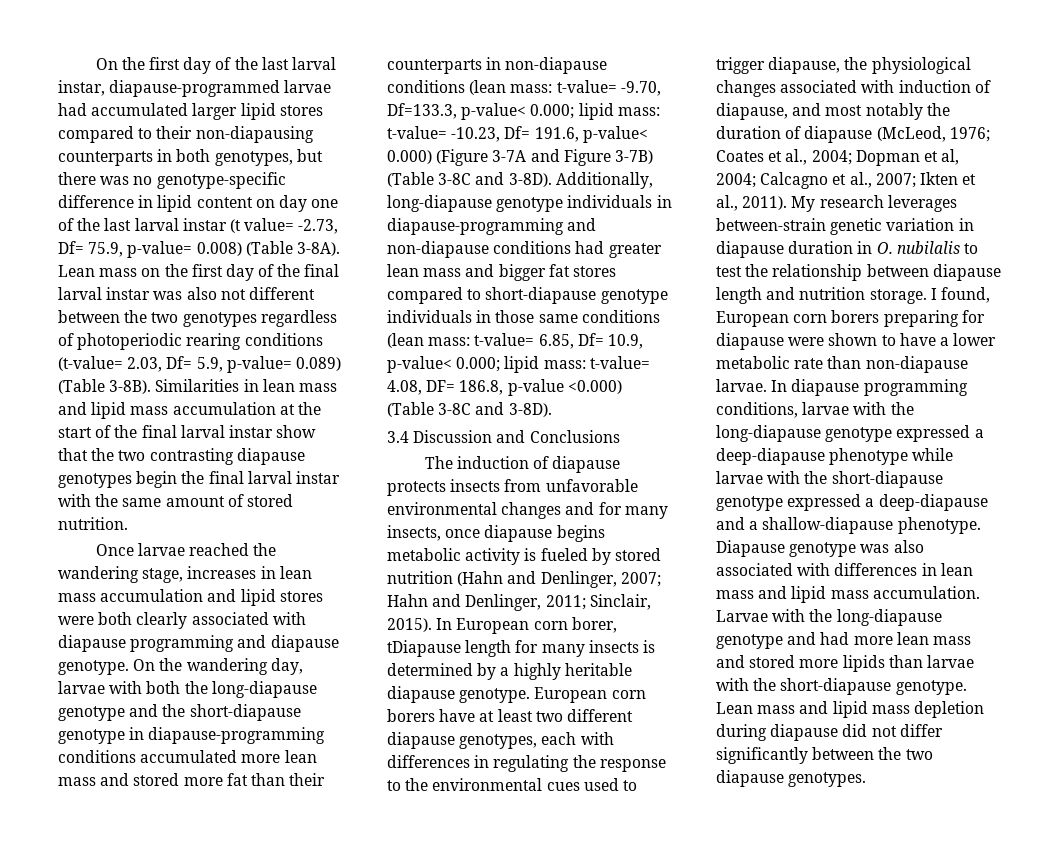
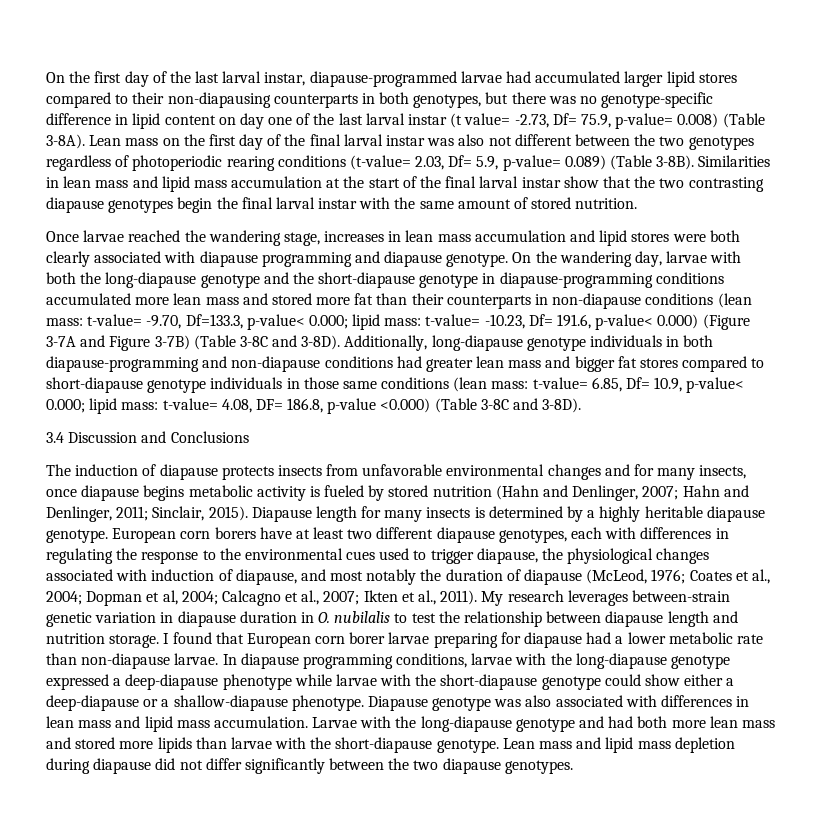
(672, 201) none -> [683,335,714,347] both
[436,617,617,634] [387,640,461,657] In European corn borer, tDiapause -> [251,507,312,522] Diapause
[940,287,990,303] [716,310,985,327] [716,333,936,350] found, European corn borers preparing for diapause were shown to have -> [172,632,612,648] found that European corn borer larvae preparing for diapause had
[787,494,988,511] [716,517,745,530] expressed a deep-diapause and -> [604,674,735,686] [46,695,159,711] could show either a deep-diapause or
(850, 638) none -> [637,716,668,728] both

